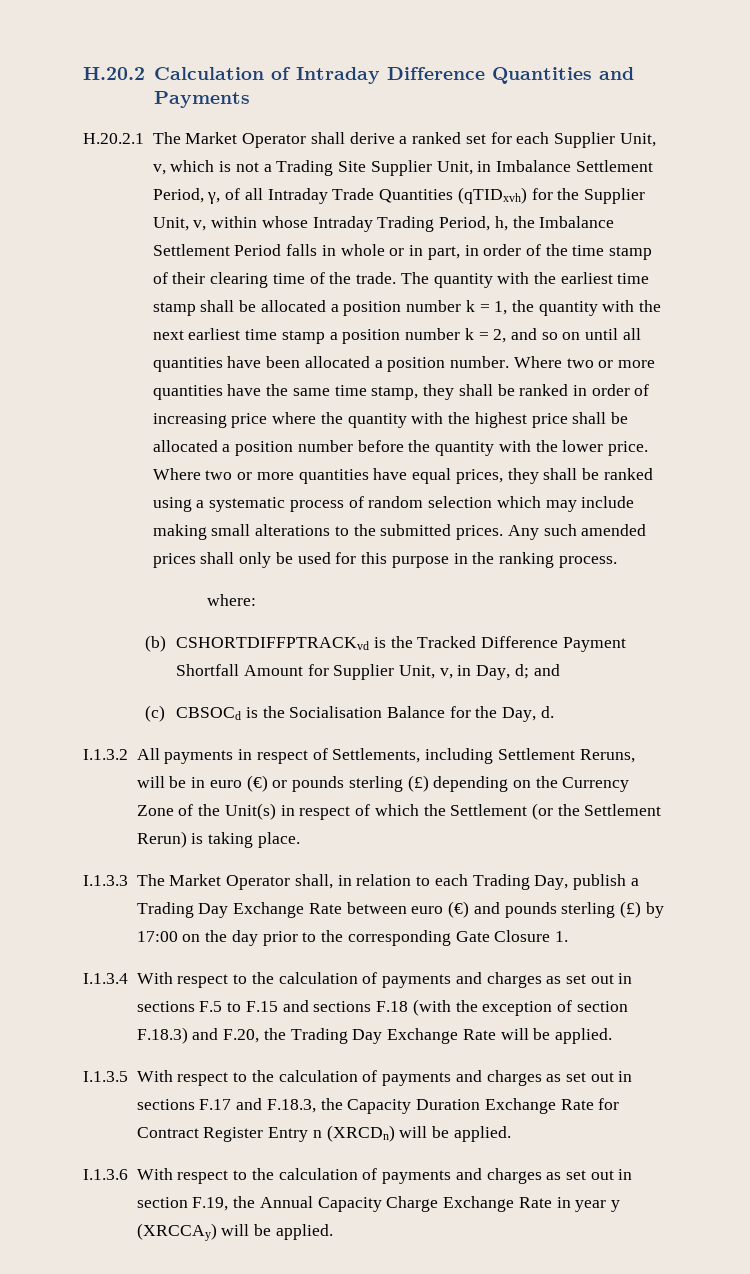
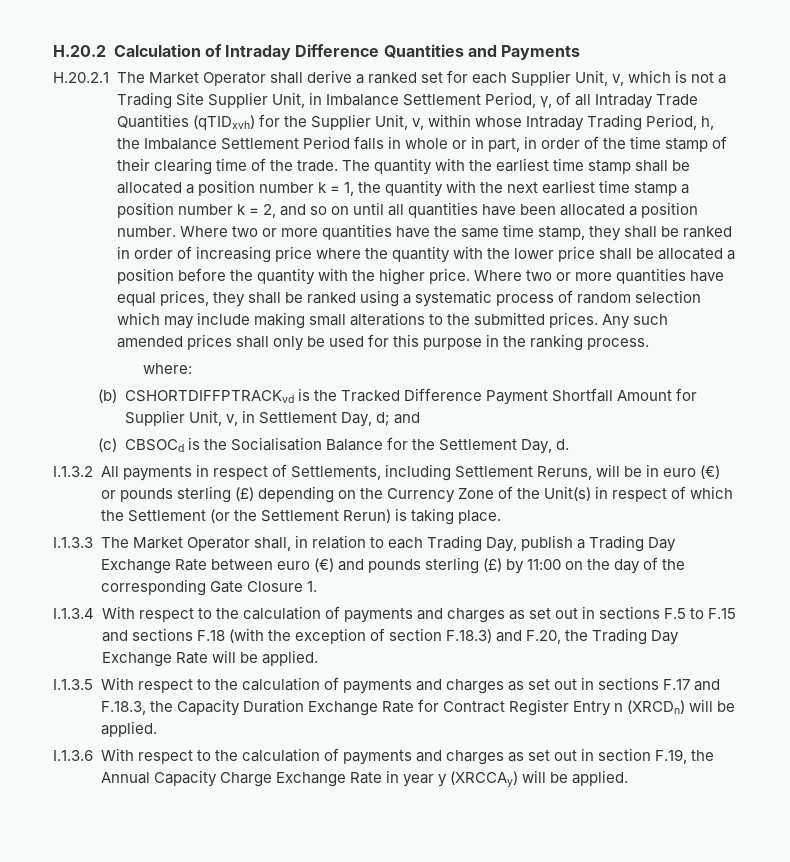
[474,412,527,428] highest -> [514,248,555,259] lower
[297,440,353,452] number -> (174, 276) none
[562,440,604,452] lower -> [378,268,425,285] higher
(472, 670) none -> [258,412,337,424] Settlement
(498, 712) none -> [438,439,517,451] Settlement
[136,931,178,942] 17:00 -> [527,559,562,570] 11:00
[262,931,317,946] prior to -> [643,557,659,570] of

